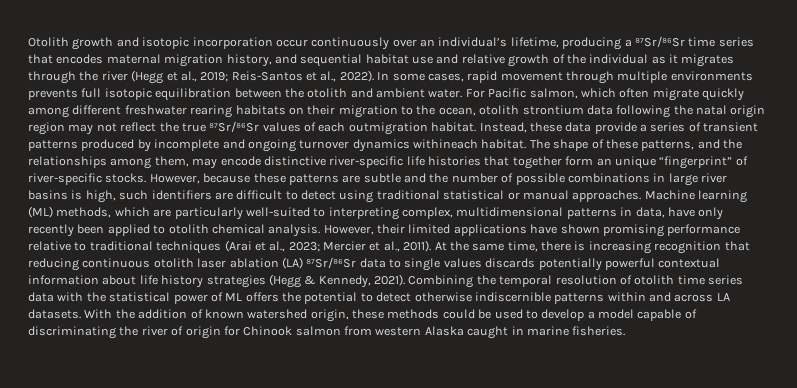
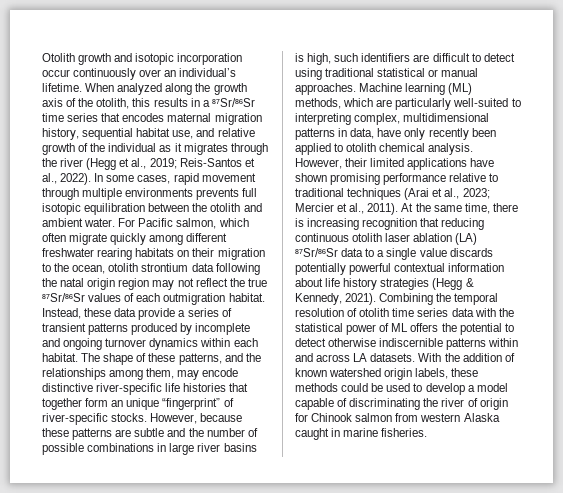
[510,37,622,50] lifetime, producing -> [42,83,247,95] [42,98,200,109] lifetime. When analyzed along the growth axis of the otolith, this results in
[274,54,297,64] and -> (79, 134) none
[412,56,433,64] use -> [172,130,194,139] use,
[413,139,478,149] withineach -> [200,338,258,347] within each
[404,258,482,271] single values -> [377,248,447,260] a single value
[310,309,349,322] origin, -> [384,368,449,380] origin labels,

